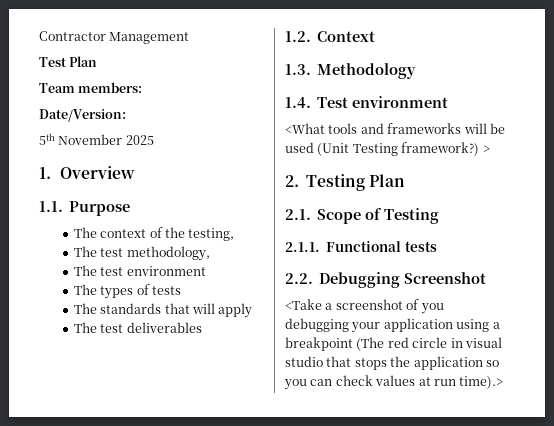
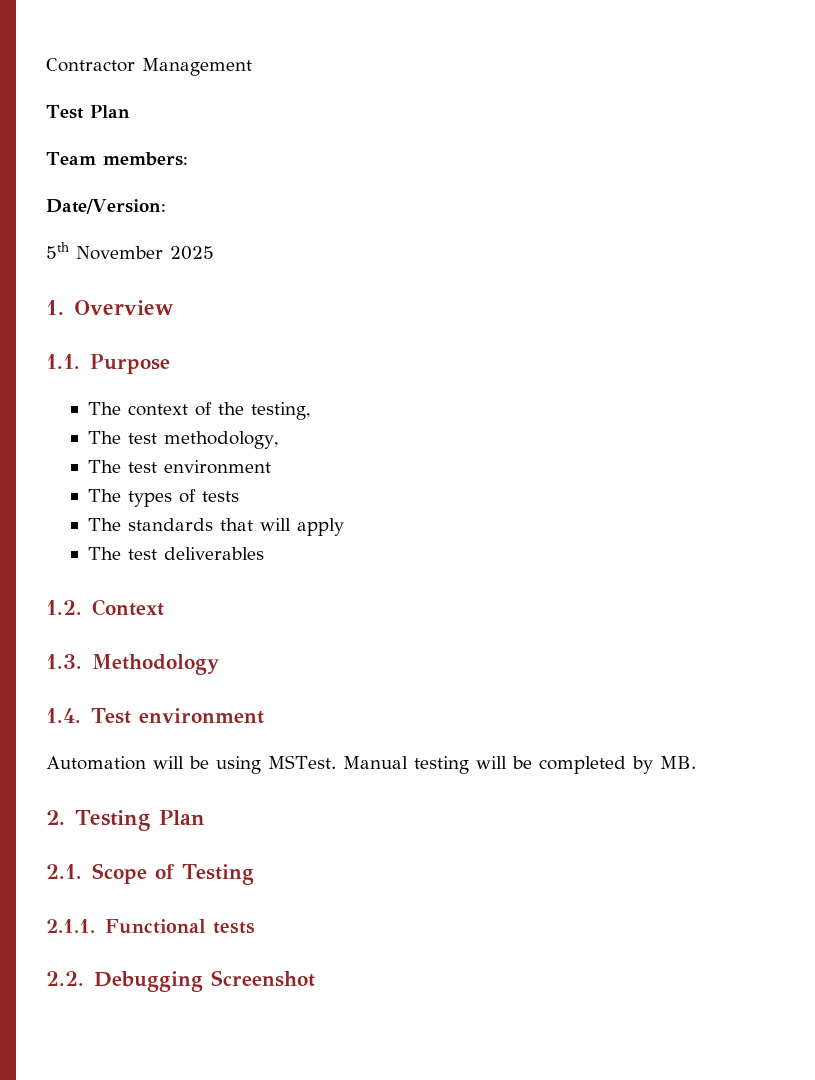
[285,123,505,134] [285,142,490,156] <What tools and frameworks will be used (Unit Testing framework?) > -> [46,755,696,774] Automation will be using MSTest. Manual testing will be completed by MB.
[285,299,444,314] [285,318,500,333] [285,337,502,351] [285,356,499,370] [284,375,504,390] // <Take a screenshot of you debugging your application using a breakpoint (The red circle in visual studio that stops the application so you can check values at run time).> -> (315, 978) none

